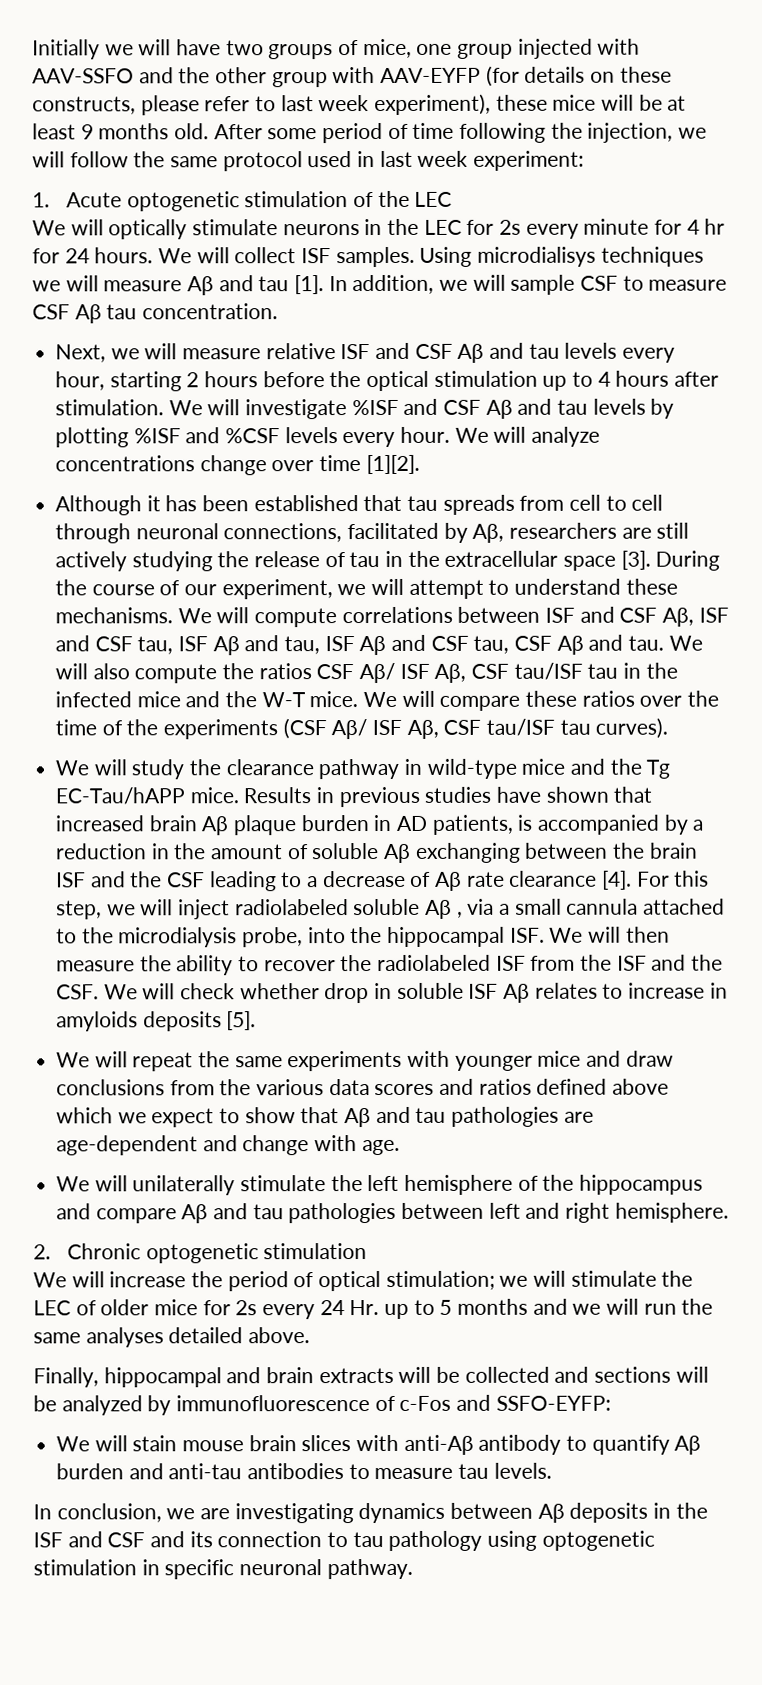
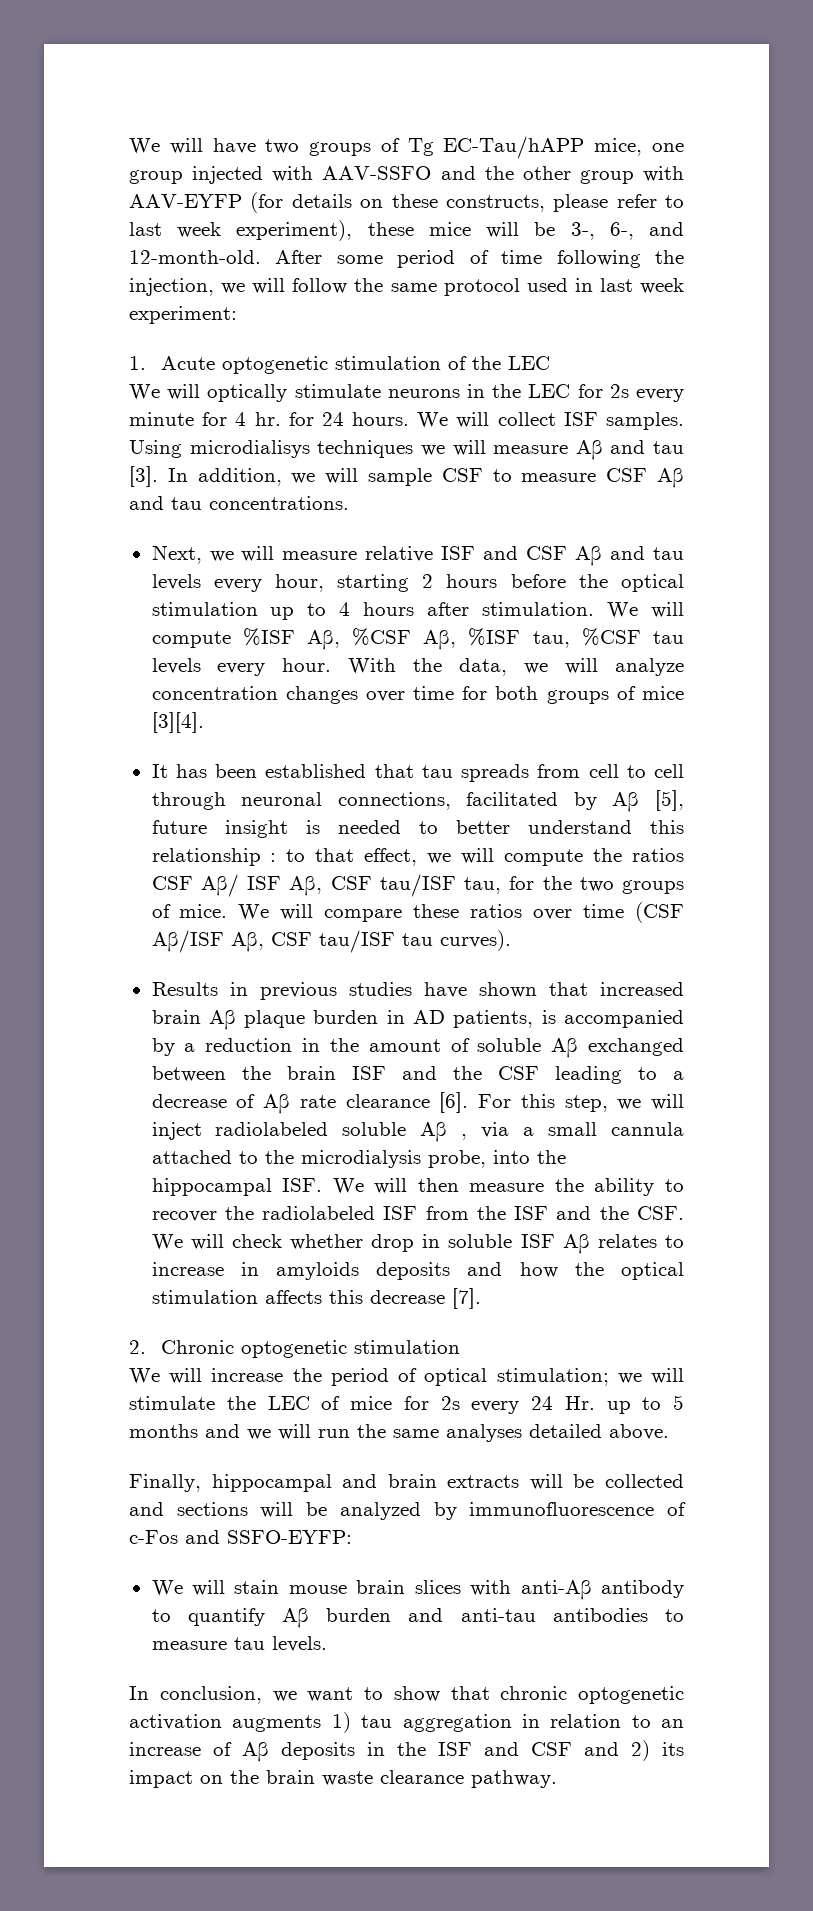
[32,39,134,60] Initially we -> [129,138,160,154] We
(360, 48) none -> [407,136,585,159] Tg EC-Tau/hAPP
[667,95,687,111] [32,123,210,140] at least 9 months old. -> [570,222,684,240] [129,250,261,264] 3-, 6-, and 12-month-old.
[704,218,726,235] hr -> [254,412,281,426] hr.
[294,275,325,295] [1]. -> [129,466,158,487] [3].
[106,303,279,320] tau concentration. -> [129,496,349,510] and tau concentrations.
[245,398,675,420] [55,426,601,448] [55,454,420,476] [55,495,161,516] investigate %ISF and CSF Aβ and tau levels by plotting %ISF and %CSF levels every hour. We will analyze concentrations change over time [1][2]. // Although it -> [151,628,684,650] [151,658,684,676] [151,686,684,704] [151,712,204,733] [151,764,168,778] compute %ISF Aβ, %CSF Aβ, %ISF tau, %CSF tau levels every hour. With the data, we will analyze concentration changes over time for both groups of mice [3][4]. // It
[472,522,690,543] [55,550,721,572] [55,578,678,600] [55,606,729,628] [55,634,703,656] [55,663,130,680] Aβ, researchers are still actively studying the release of tau in the extracellular space [3]. During the course of our experiment, we will attempt to understand these mechanisms. We will compute correlations between ISF and CSF Aβ, ISF and CSF tau, ISF Aβ and tau, ISF Aβ and CSF tau, CSF Aβ and tau. We will also -> [612,790,684,812] [151,820,685,838] [151,848,495,866] Aβ [5], future insight is needed to better understand this relationship : to that effect, we will
[587,662,678,679] [55,691,306,708] tau in the infected mice and the W-T -> [464,876,684,894] [151,904,171,918] tau, for the two groups of
[687,690,720,707] [55,718,403,740] the time of the experiments (CSF Aβ/ ISF -> [583,902,684,923] [151,930,224,953] time (CSF Aβ/ISF
[55,758,671,780] [55,787,239,805] We will study the clearance pathway in wild-type mice and the Tg EC-Tau/hAPP mice. -> (511, 940) none
[415,842,521,863] exchanging -> [588,1038,684,1056] exchanged
[602,870,633,890] [4]. -> [439,1092,469,1113] [6].
[226,1011,257,1031] [56,1050,674,1072] [56,1078,670,1096] [56,1106,594,1128] [56,1135,400,1156] [56,1174,704,1196] [56,1202,729,1224] [5]. // We will repeat the same experiments with younger mice and draw conclusions from the various data scores and ratios defined above which we expect to show that Aβ and tau pathologies are age-dependent and change with age. // We will unilaterally stimulate the left hemisphere of the hippocampus and compare Aβ and tau pathologies between left and right hemisphere. -> [467,1262,684,1280] [151,1288,481,1309] and how the optical stimulation affects this decrease [7].
[100,1299,150,1316] older -> (341, 1403) none
[200,1502,534,1524] are investigating dynamics between -> [307,1686,684,1704] [129,1712,684,1733] [129,1742,232,1756] want to show that chronic optogenetic activation augments 1) tau aggregation in relation to an increase of
[189,1530,655,1551] [33,1559,323,1580] its connection to tau pathology using optogenetic stimulation in specific neuronal -> [631,1740,684,1761] [129,1770,464,1788] 2) its impact on the brain waste clearance

